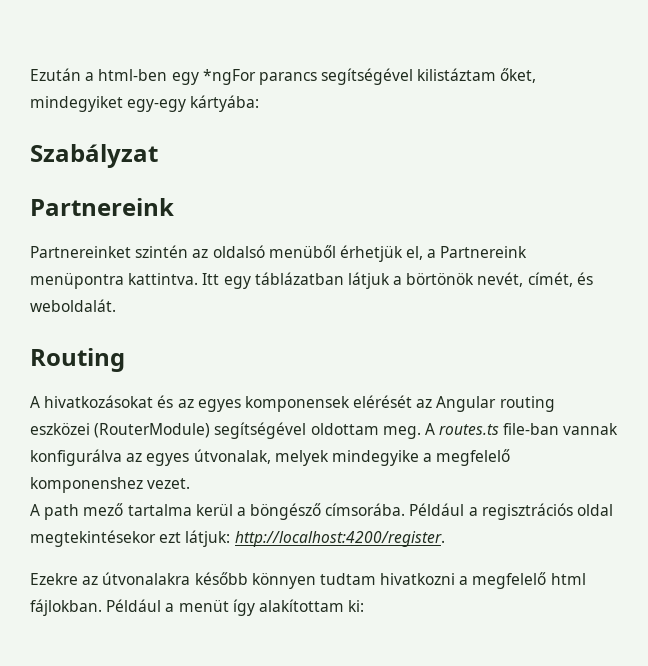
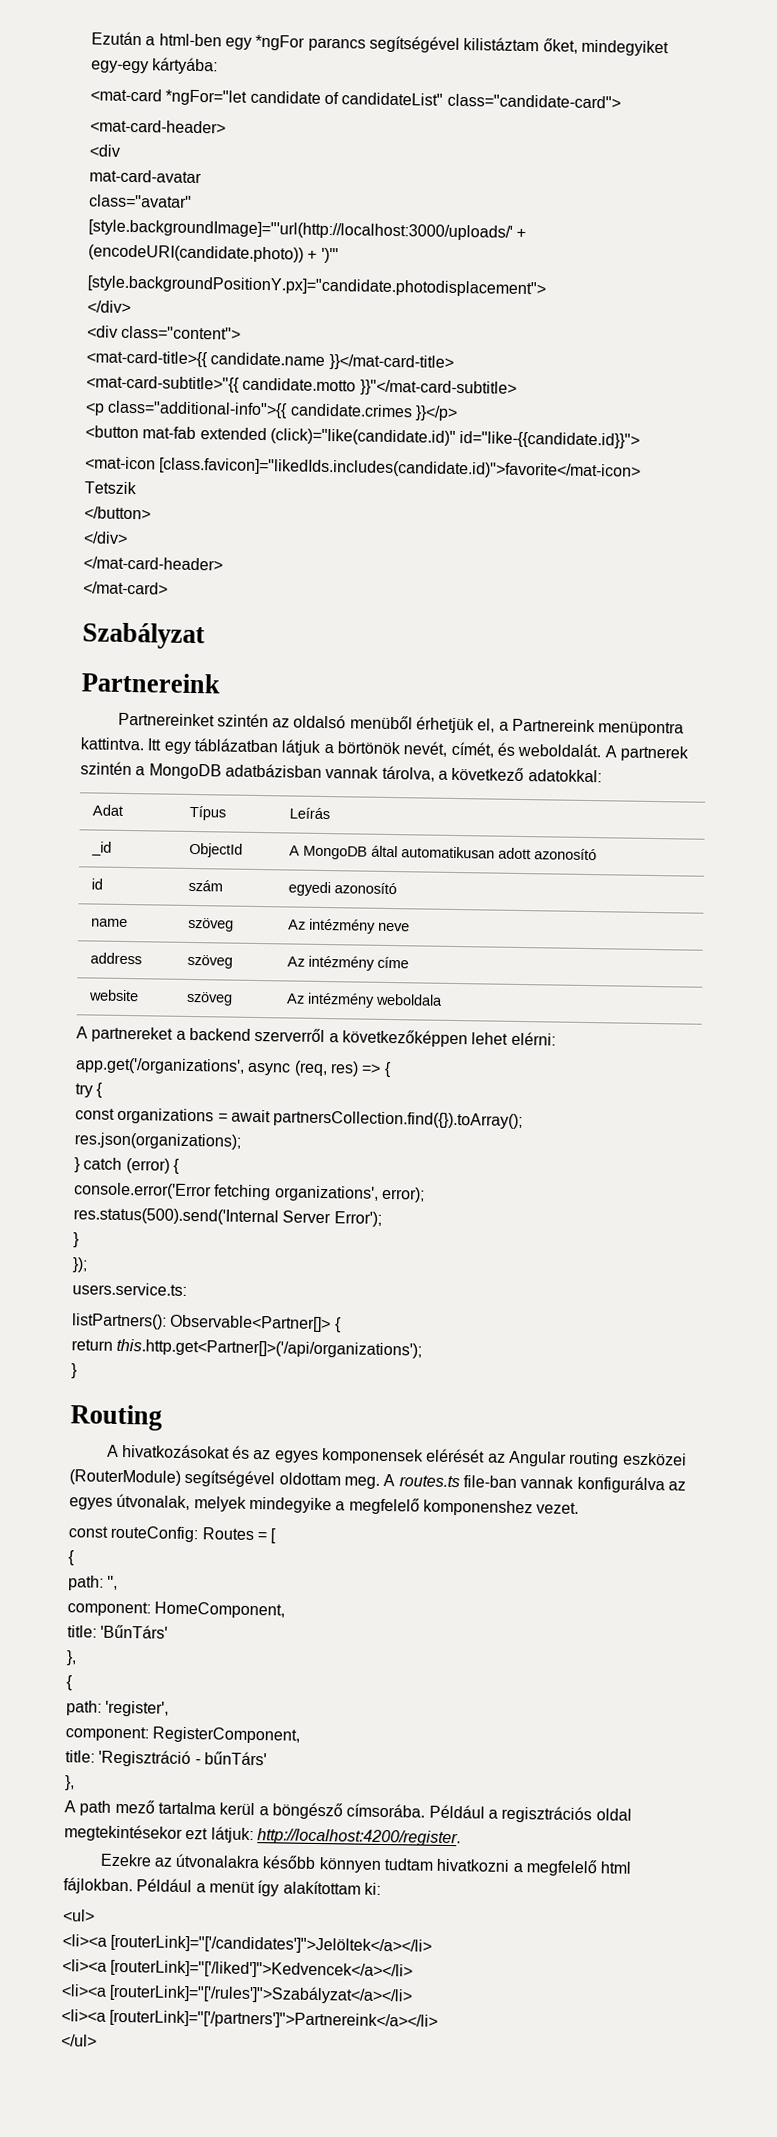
(260, 103) none -> [90,88,621,109] [90,119,226,134] [89,144,120,157] [89,169,202,184] [89,194,192,208] [88,219,527,241] [88,244,339,264] [87,275,546,298] [87,300,131,313] [87,325,242,340] [86,350,454,371] [86,375,517,397] [85,400,458,421] [85,425,641,449] [85,456,642,480] [84,481,137,495] [84,506,151,520] [83,531,128,544] [83,556,223,571] [83,581,168,595] // <mat-card *ngFor="let candidate of candidateList" class="candidate-card"> // <mat-card-header> // <div // mat-card-avatar // class="avatar" // [style.backgroundImage]="'url(http://localhost:3000/uploads/' + (encodeURI(candidate.photo)) + ')'" // [style.backgroundPositionY.px]="candidate.photodisplacement"> // </div> // <div class="content"> // <mat-card-title>{{ candidate.name }}</mat-card-title> // <mat-card-subtitle>"{{ candidate.motto }}"</mat-card-subtitle> // <p class="additional-info">{{ candidate.crimes }}</p> // <button mat-fab extended (click)="like(candidate.id)" id="like-{{candidate.id}}"> // <mat-icon [class.favicon]="likedIds.includes(candidate.id)">favorite</mat-icon> // Tetszik // </button> // </div> // </mat-card-header> // </mat-card>
(116, 305) none -> [604,745,689,762] [80,761,602,783] [91,804,123,816] [188,805,226,821] [288,807,330,820] [90,841,112,856] [188,842,243,858] [288,845,597,861] [90,878,103,890] [187,879,223,892] [287,881,397,897] [90,918,128,928] [187,917,234,932] [287,918,410,934] [89,952,142,965] [186,954,233,969] [286,955,409,971] [87,989,139,1002] [185,991,233,1006] [285,992,443,1008] [76,1026,556,1048] [75,1057,392,1078] [75,1082,104,1098] [75,1107,524,1130] [74,1132,241,1150] [74,1157,180,1174] [74,1182,425,1203] [73,1207,382,1227] [73,1232,80,1248] [72,1257,88,1273] [72,1282,187,1296] [72,1313,342,1333] [71,1338,423,1359] [71,1363,78,1379] A partnerek szintén a MongoDB adatbázisban vannak tárolva, a következő adatokkal: // Adat | Típus | Leírás // _id | ObjectId | A MongoDB által automatikusan adott azonosító // id | szám | egyedi azonosító // name | szöveg | Az intézmény neve // address | szöveg | Az intézmény címe // website | szöveg | Az intézmény weboldala // A partnereket a backend szerverről a következőképpen lehet elérni: // app.get('/organizations', async (req, res) => { // try { // const organizations = await partnersCollection.find({}).toArray(); // res.json(organizations); // } catch (error) { // console.error('Error fetching organizations', error); // res.status(500).send('Internal Server Error'); // } // }); // users.service.ts: // listPartners(): Observable<Partner[]> { // return this.http.get<Partner[]>('/api/organizations'); // }
(191, 483) none -> [68,1525,278,1544] [68,1550,75,1566] [68,1575,119,1591] [67,1601,286,1619] [67,1624,169,1639] [66,1650,77,1666] [66,1675,73,1691] [66,1700,170,1717] [65,1726,301,1744] [65,1749,267,1768] [65,1775,75,1791] // const routeConfig: Routes = [ // { // path: '', // component: HomeComponent, // title: 'BűnTárs' // }, // { // path: 'register', // component: RegisterComponent, // title: 'Regisztráció - bűnTárs' // },
(365, 606) none -> [63,1909,95,1922] [62,1934,433,1955] [62,1959,414,1980] [61,1983,414,2005] [61,2009,439,2030] [61,2034,97,2047] // <ul> // <li><a [routerLink]="['/candidates']">Jelöltek</a></li> // <li><a [routerLink]="['/liked']">Kedvencek</a></li> // <li><a [routerLink]="['/rules']">Szabályzat</a></li> // <li><a [routerLink]="['/partners']">Partnereink</a></li> // </ul>

